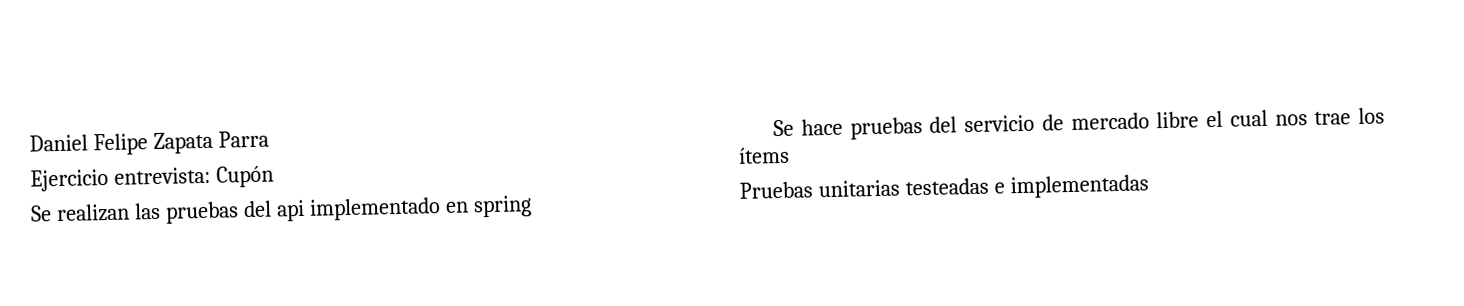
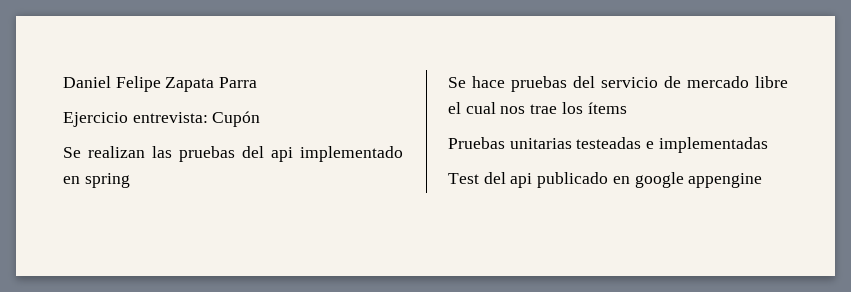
(1149, 186) none -> [448,172,763,188] // Test del api publicado en google appengine

